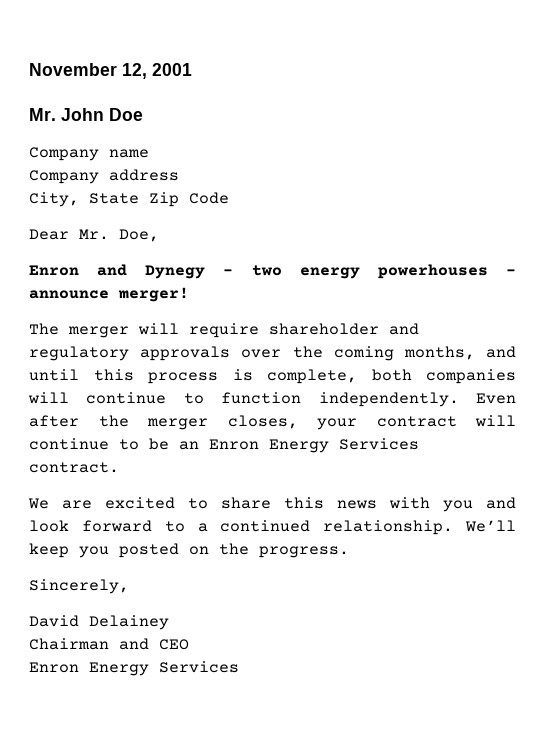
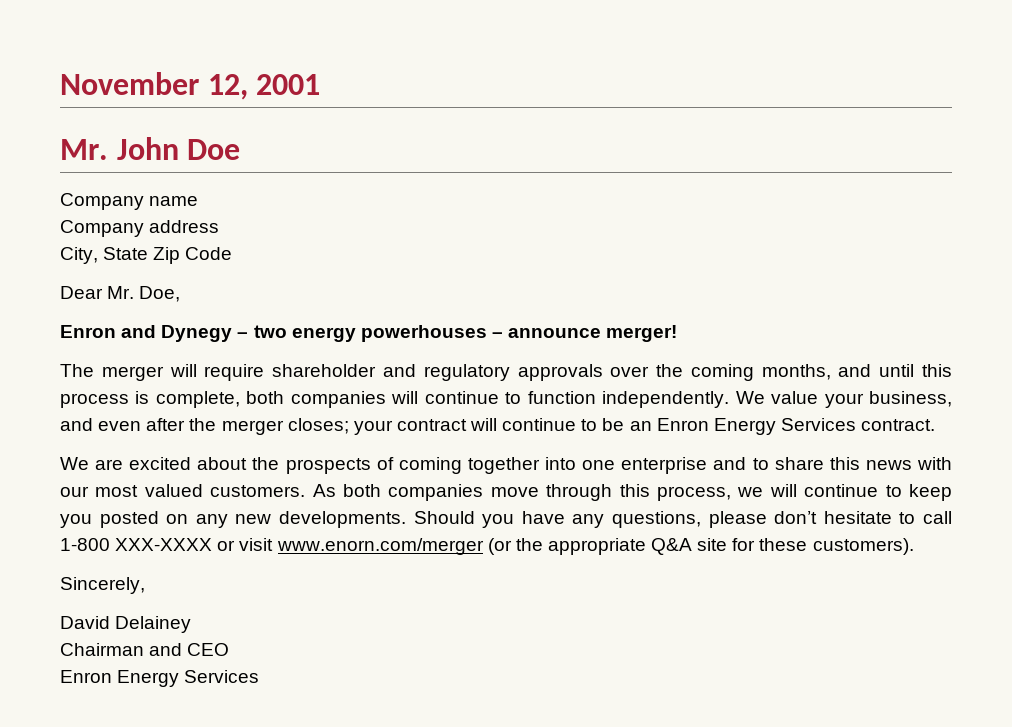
[476,393,516,404] Even -> [735,391,952,408] [60,418,142,431] We value your business, and even
[227,415,298,429] closes, -> [287,418,349,434] closes;
(175, 503) none -> [197,457,747,474] about the prospects of coming together into one enterprise and
[443,497,516,512] [29,520,516,535] [29,543,349,558] you and look forward to a continued relationship. We’ll keep you posted on the progress. -> [60,484,952,501] [60,511,953,528] [60,538,914,555] our most valued customers. As both companies move through this process, we will continue to keep you posted on any new developments. Should you have any questions, please don’t hesitate to call 1-800 XXX-XXXX or visit www.enorn.com/merger (or the appropriate Q&A site for these customers).

